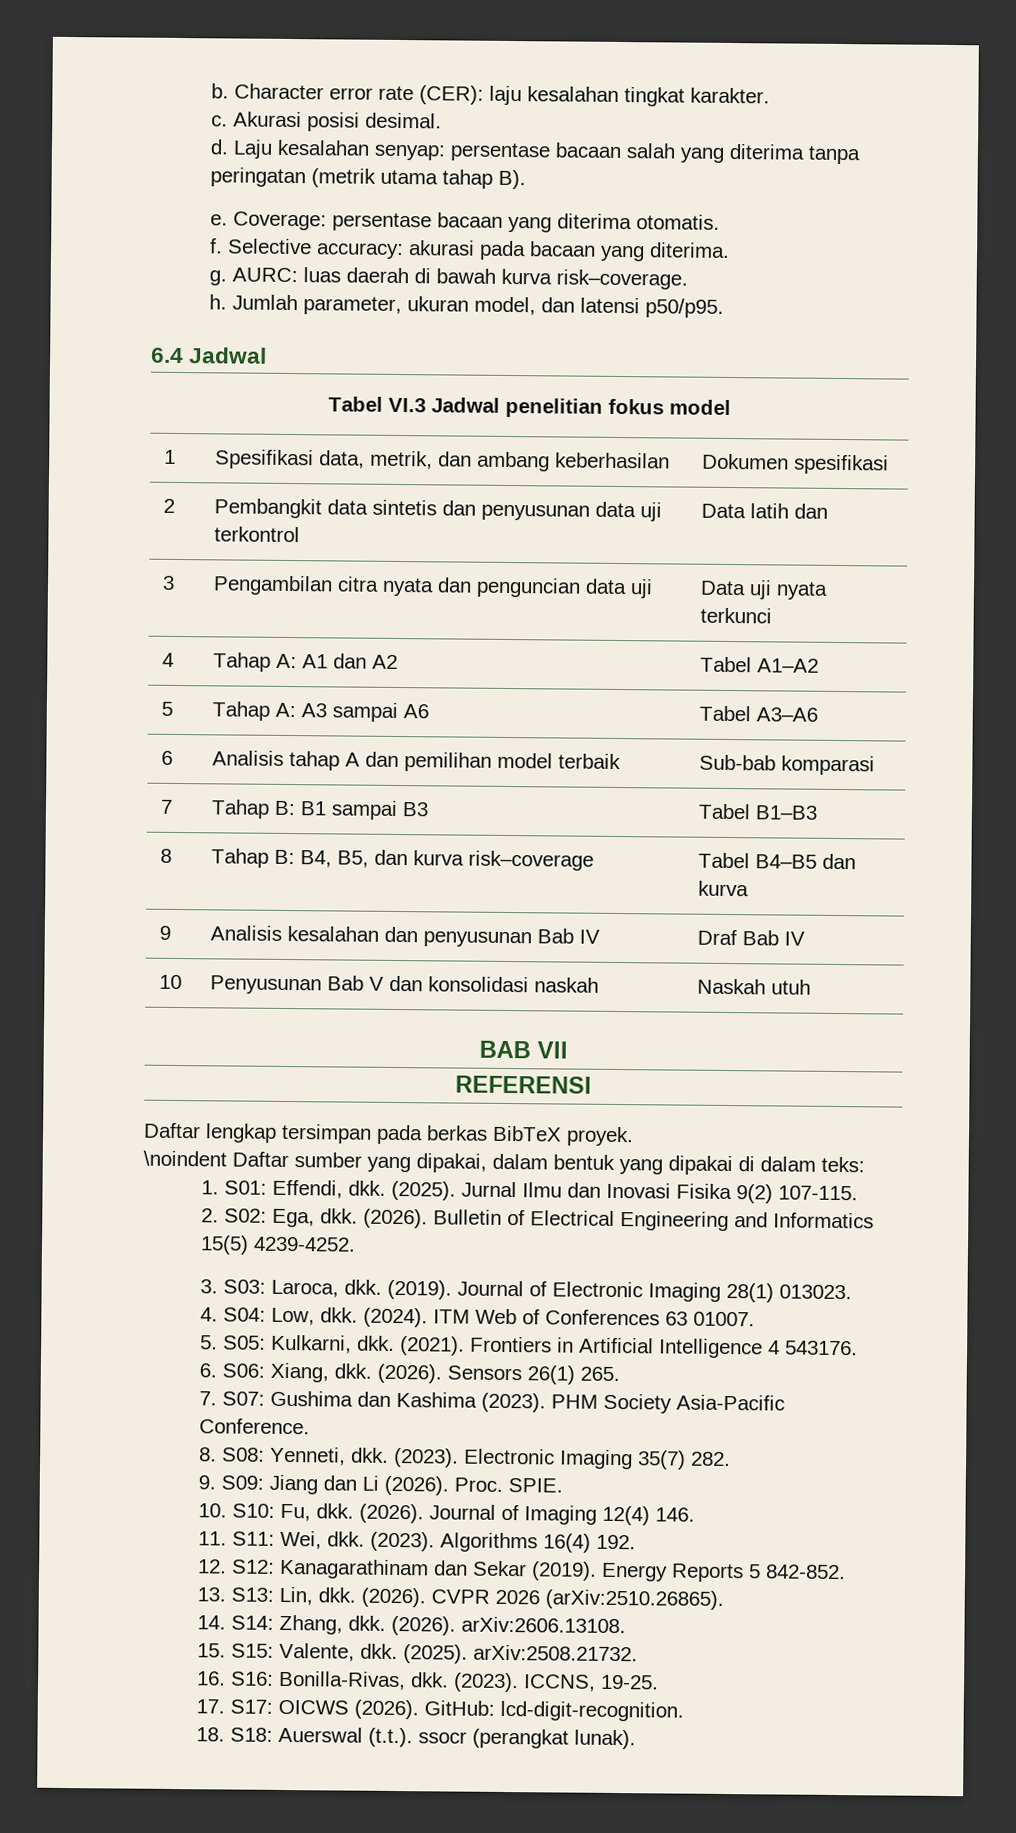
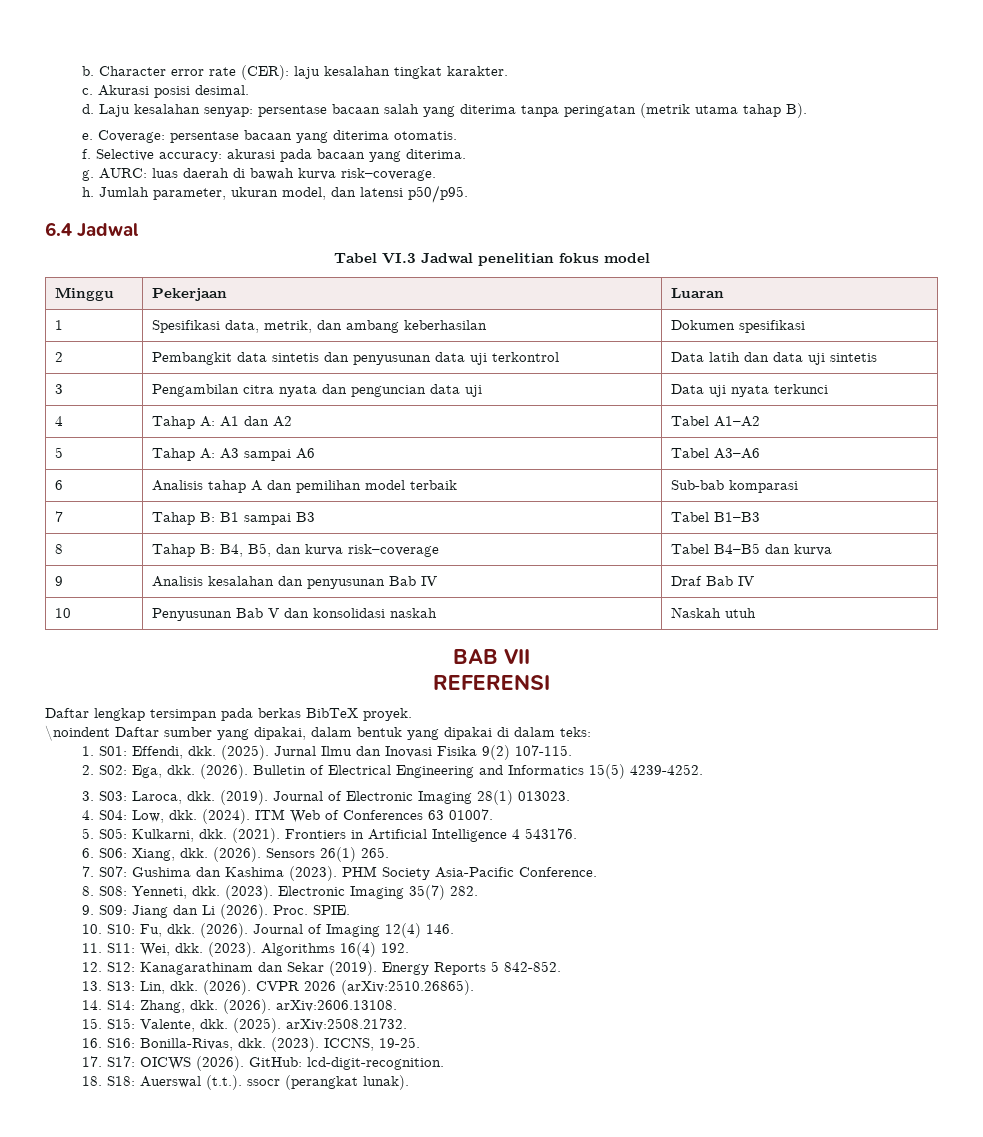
(731, 407) none -> [55,287,115,301] [152,288,228,301] [671,288,725,298] // Minggu | Pekerjaan | Luaran
(829, 511) none -> [773,352,878,365] data uji sintetis

